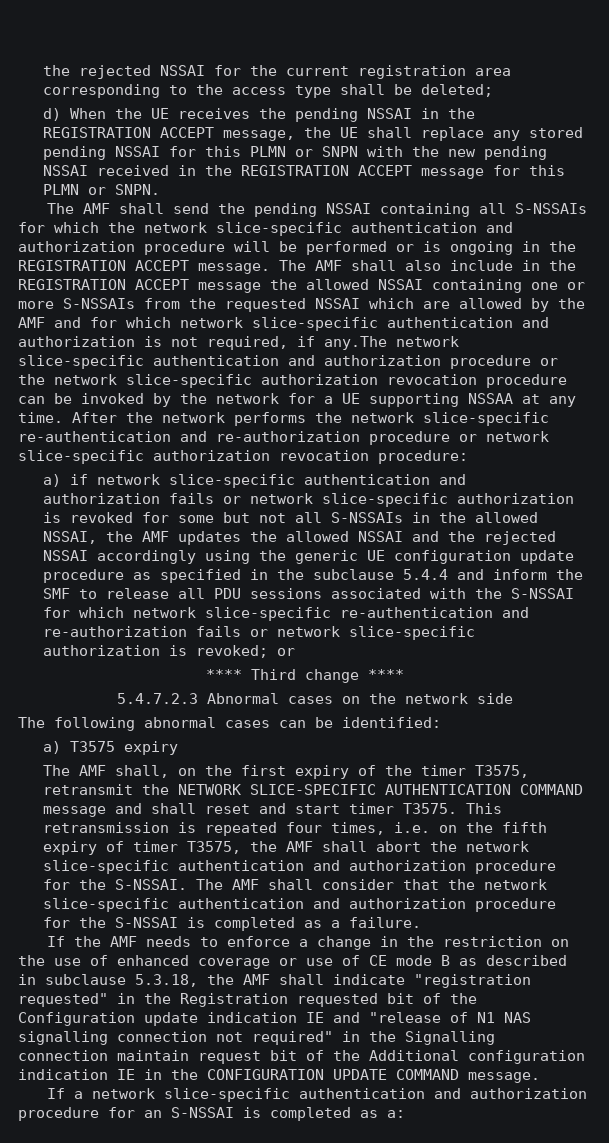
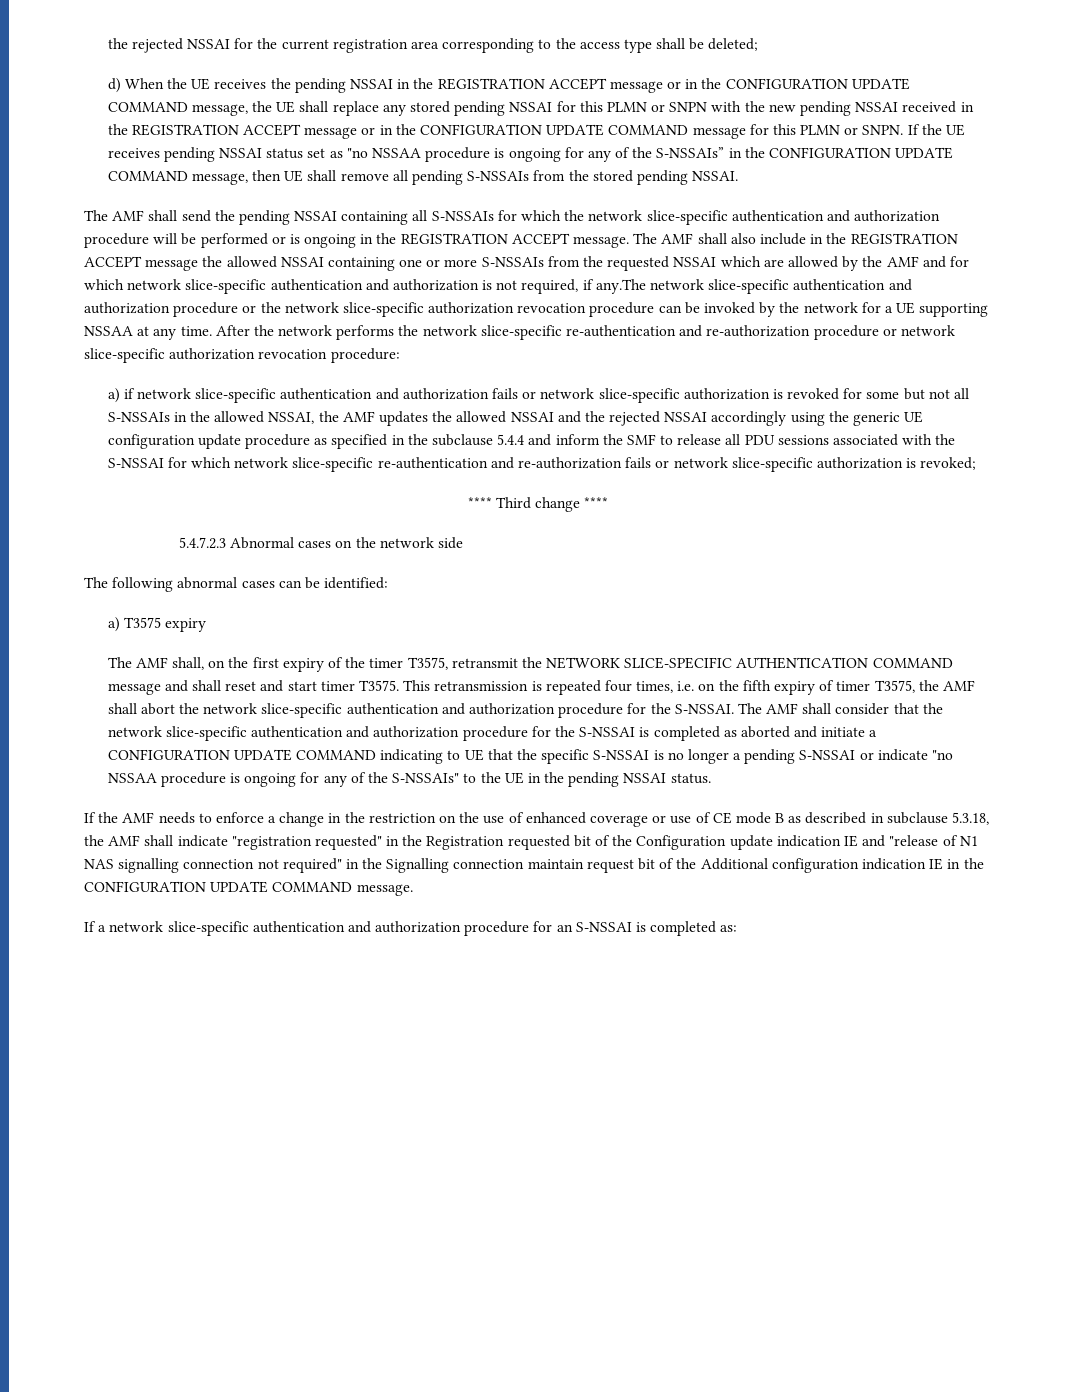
(214, 132) none -> [609,78,910,93] [107,102,188,112] message or in the CONFIGURATION UPDATE COMMAND
(484, 173) none -> [361,124,746,139] or in the CONFIGURATION UPDATE COMMAND message
(160, 189) none -> [907,124,966,136] [107,147,954,162] [107,170,739,185] If the UE receives pending NSSAI status set as "no NSSAA procedure is ongoing for any of the S-NSSAIs” in the CONFIGURATION UPDATE COMMAND message, then UE shall remove all pending S-NSSAIs from the stored pending NSSAI.
[276,648,295,656] or -> (977, 463) none
[330,917,421,928] a failure. -> [740,726,878,738] [107,749,954,764] [107,772,711,787] aborted and initiate a CONFIGURATION UPDATE COMMAND indicating to UE that the specific S-NSSAI is no longer a pending S-NSSAI or indicate "no NSSAA procedure is ongoing for any of the S-NSSAIs" to the UE in the pending NSSAI status.
[360,1110,405,1118] as a: -> [720,925,738,932] as:

